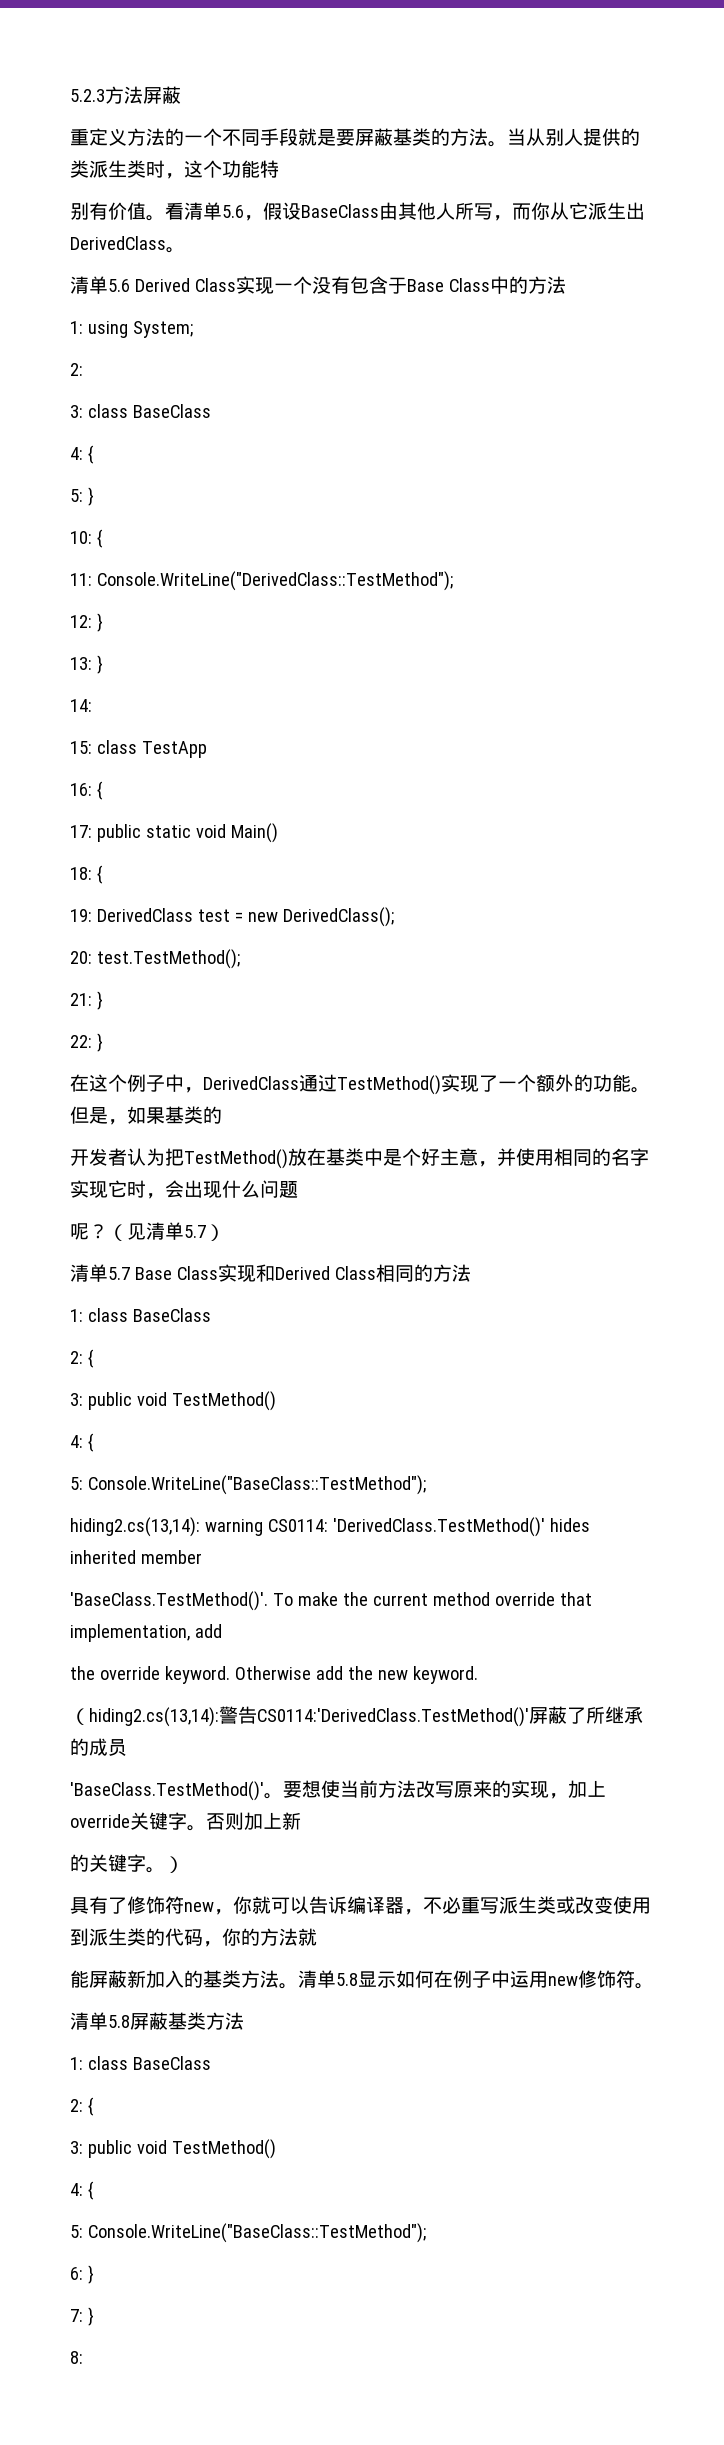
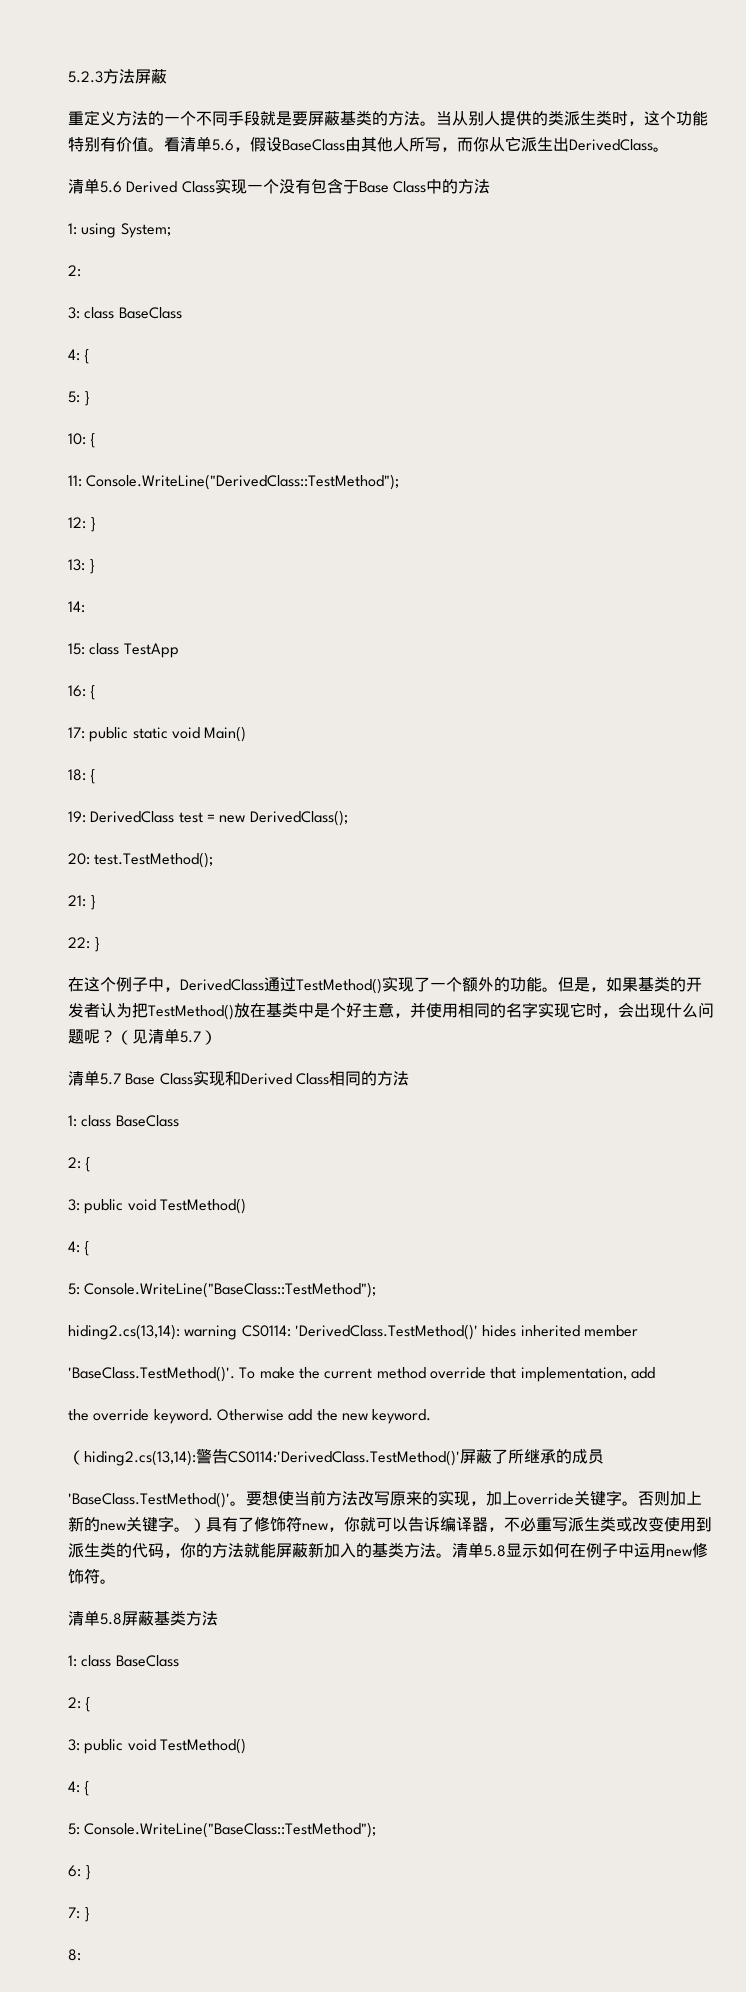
(279, 169) // -> (84, 144) none
(222, 1115) // -> (686, 984) none
(298, 1189) // -> (84, 1036) none
[70,1854,89,1872] // 的 -> [84,1517,126,1532] 的new
(184, 1864) // -> (206, 1525) none
(317, 1937) // -> (260, 1550) none

